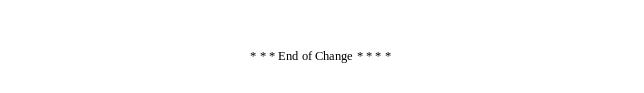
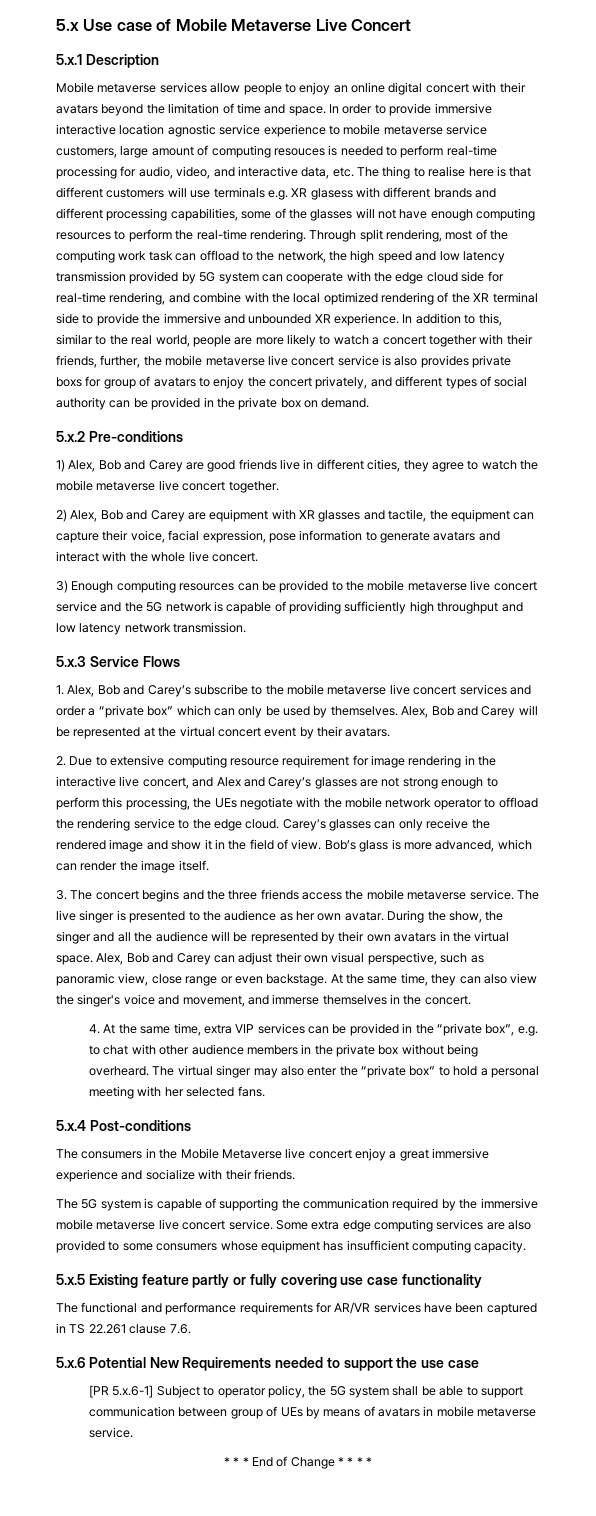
(250, 56) none -> [56,19,412,31] [56,54,159,68] [56,82,526,95] [56,103,492,116] [56,124,487,137] [56,145,497,158] [56,166,532,179] [56,187,497,200] [56,208,536,221] [56,229,509,242] [56,250,505,263] [56,271,504,284] [56,292,538,305] [56,313,502,326] [56,334,533,347] [56,355,512,368] [56,376,528,389] [56,397,370,410] [56,431,183,442] [56,459,538,472] [56,480,279,493] [56,509,535,522] [56,530,500,543] [56,551,258,562] [56,580,537,593] [56,601,523,614] [56,622,247,635] [56,656,180,667] [56,684,531,697] [56,705,538,718] [56,726,391,739] [56,755,497,768] [56,776,498,789] [56,797,538,810] [56,818,490,831] [56,839,532,852] [56,860,209,873] [56,889,539,902] [56,910,504,923] [56,931,510,944] [56,952,484,965] [56,973,538,986] [56,994,471,1007] [89,1023,538,1036] [89,1044,479,1057] [89,1065,539,1078] [89,1086,265,1099] [56,1120,191,1131] [56,1148,490,1161] [56,1169,295,1182] [56,1198,538,1211] [56,1219,532,1232] [56,1240,527,1253] [56,1274,483,1288] [56,1302,537,1315] [56,1323,191,1334] [56,1357,480,1371] [89,1385,523,1398] [89,1406,537,1419] [89,1427,134,1438] 5.x Use case of Mobile Metaverse Live Concert // 5.x.1 Description // Mobile metaverse services allow people to enjoy an online digital concert with their avatars beyond the limitation of time and space. In order to provide immersive interactive location agnostic service experience to mobile metaverse service customers, large amount of computing resouces is needed to perform real-time processing for audio, video, and interactive data, etc. The thing to realise here is that different customers will use terminals e.g. XR glasess with different brands and different processing capabilities, some of the glasses will not have enough computing resources to perform the real-time rendering. Through split rendering, most of the computing work task can offload to the network, the high speed and low latency transmission provided by 5G system can cooperate with the edge cloud side for real-time rendering, and combine with the local optimized rendering of the XR terminal side to provide the immersive and unbounded XR experience. In addition to this, similar to the real world, people are more likely to watch a concert together with their friends, further, the mobile metaverse live concert service is also provides private boxs for group of avatars to enjoy the concert privately, and different types of social authority can be provided in the private box on demand. // 5.x.2 Pre-conditions // 1) Alex, Bob and Carey are good friends live in different cities, they agree to watch the mobile metaverse live concert together. // 2) Alex, Bob and Carey are equipment with XR glasses and tactile, the equipment can capture their voice, facial expression, pose information to generate avatars and interact with the whole live concert. // 3) Enough computing resources can be provided to the mobile metaverse live concert service and the 5G network is capable of providing sufficiently high throughput and low latency network transmission. // 5.x.3 Service Flows // 1. Alex, Bob and Carey’s subscribe to the mobile metaverse live concert services and order a “private box” which can only be used by themselves. Alex, Bob and Carey will be represented at the virtual concert event by their avatars. // 2. Due to extensive computing resource requirement for image rendering in the interactive live concert, and Alex and Carey’s glasses are not strong enough to perform this processing, the UEs negotiate with the mobile network operator to offload the rendering service to the edge cloud. Carey's glasses can only receive the rendered image and show it in the field of view. Bob’s glass is more advanced, which can render the image itself. // 3. The concert begins and the three friends access the mobile metaverse service. The live singer is presented to the audience as her own avatar. During the show, the singer and all the audience will be represented by their own avatars in the virtual space. Alex, Bob and Carey can adjust their own visual perspective, such as panoramic view, close range or even backstage. At the same time, they can also view the singer's voice and movement, and immerse themselves in the concert. // 4. At the same time, extra VIP services can be provided in the “private box”, e.g. to chat with other audience members in the private box without being overheard. The virtual singer may also enter the “private box” to hold a personal meeting with her selected fans. // 5.x.4 Post-conditions // The consumers in the Mobile Metaverse live concert enjoy a great immersive experience and socialize with their friends. // The 5G system is capable of supporting the communication required by the immersive mobile metaverse live concert service. Some extra edge computing services are also provided to some consumers whose equipment has insufficient computing capacity. // 5.x.5 Existing feature partly or fully covering use case functionality // The functional and performance requirements for AR/VR services have been captured in TS 22.261 clause 7.6. // 5.x.6 Potential New Requirements needed to support the use case // [PR 5.x.6-1] Subject to operator policy, the 5G system shall be able to support communication between group of UEs by means of avatars in mobile metaverse service. //

